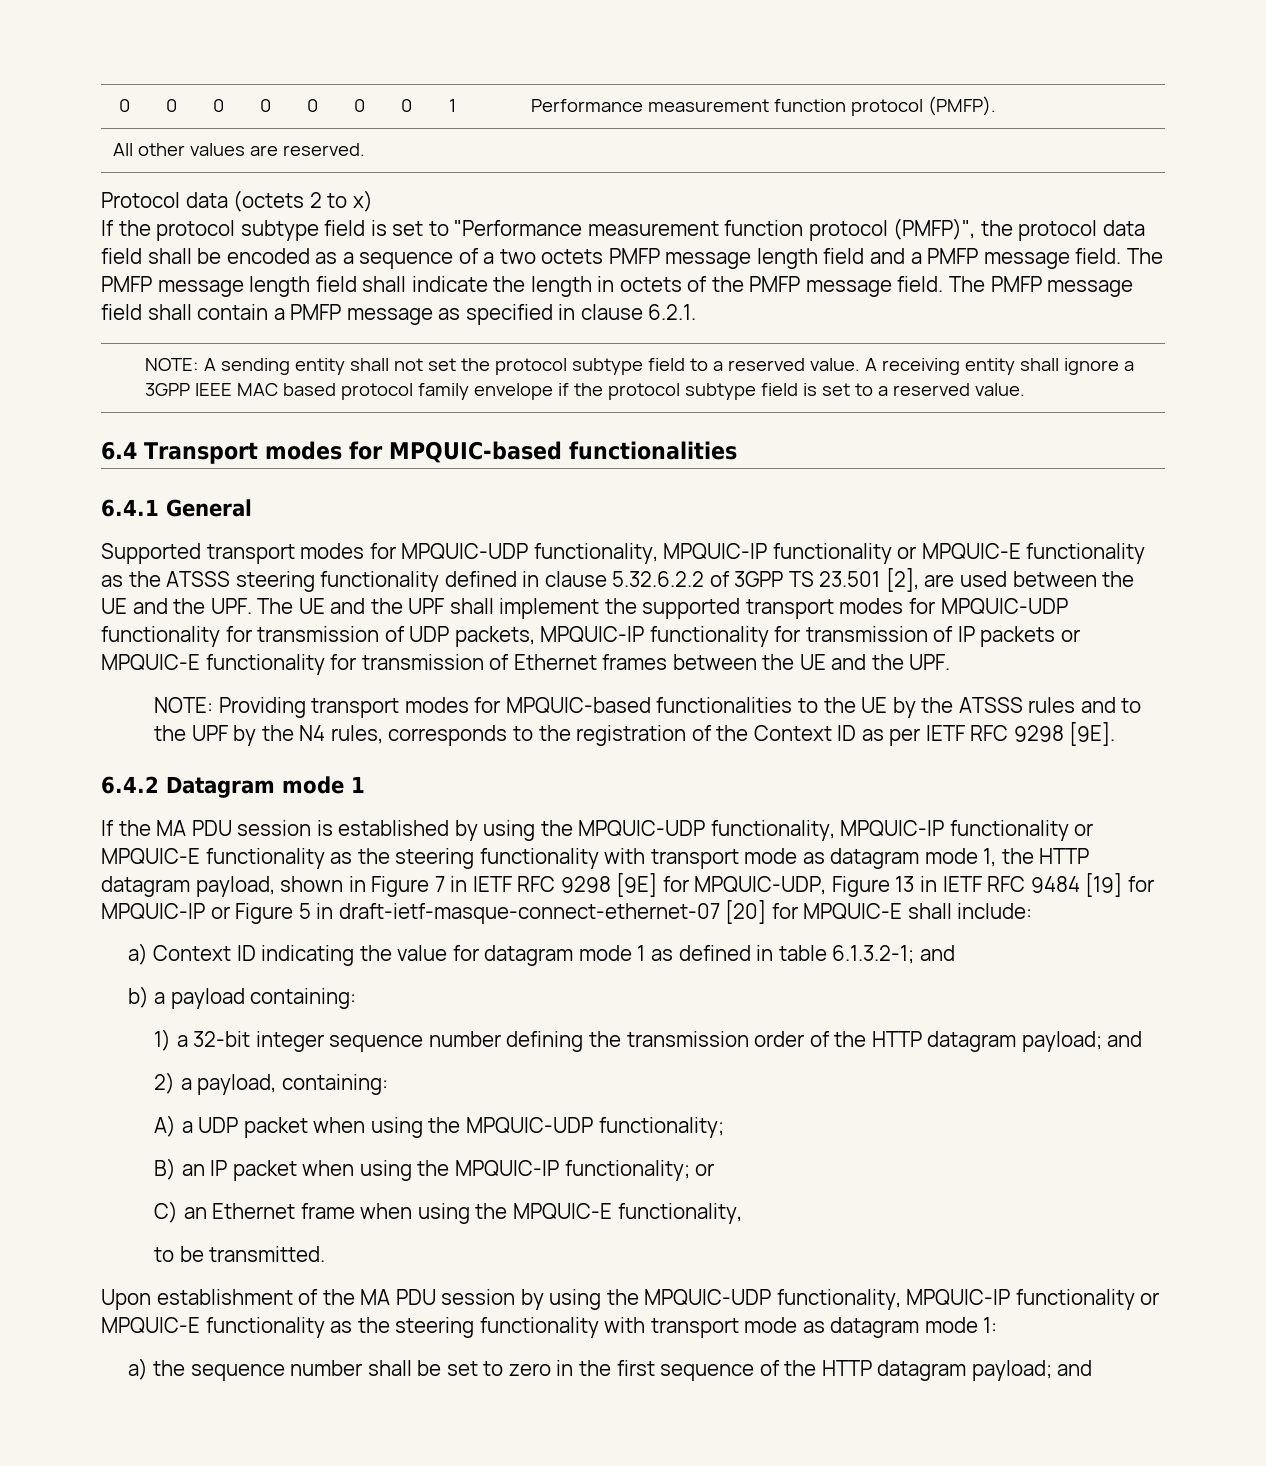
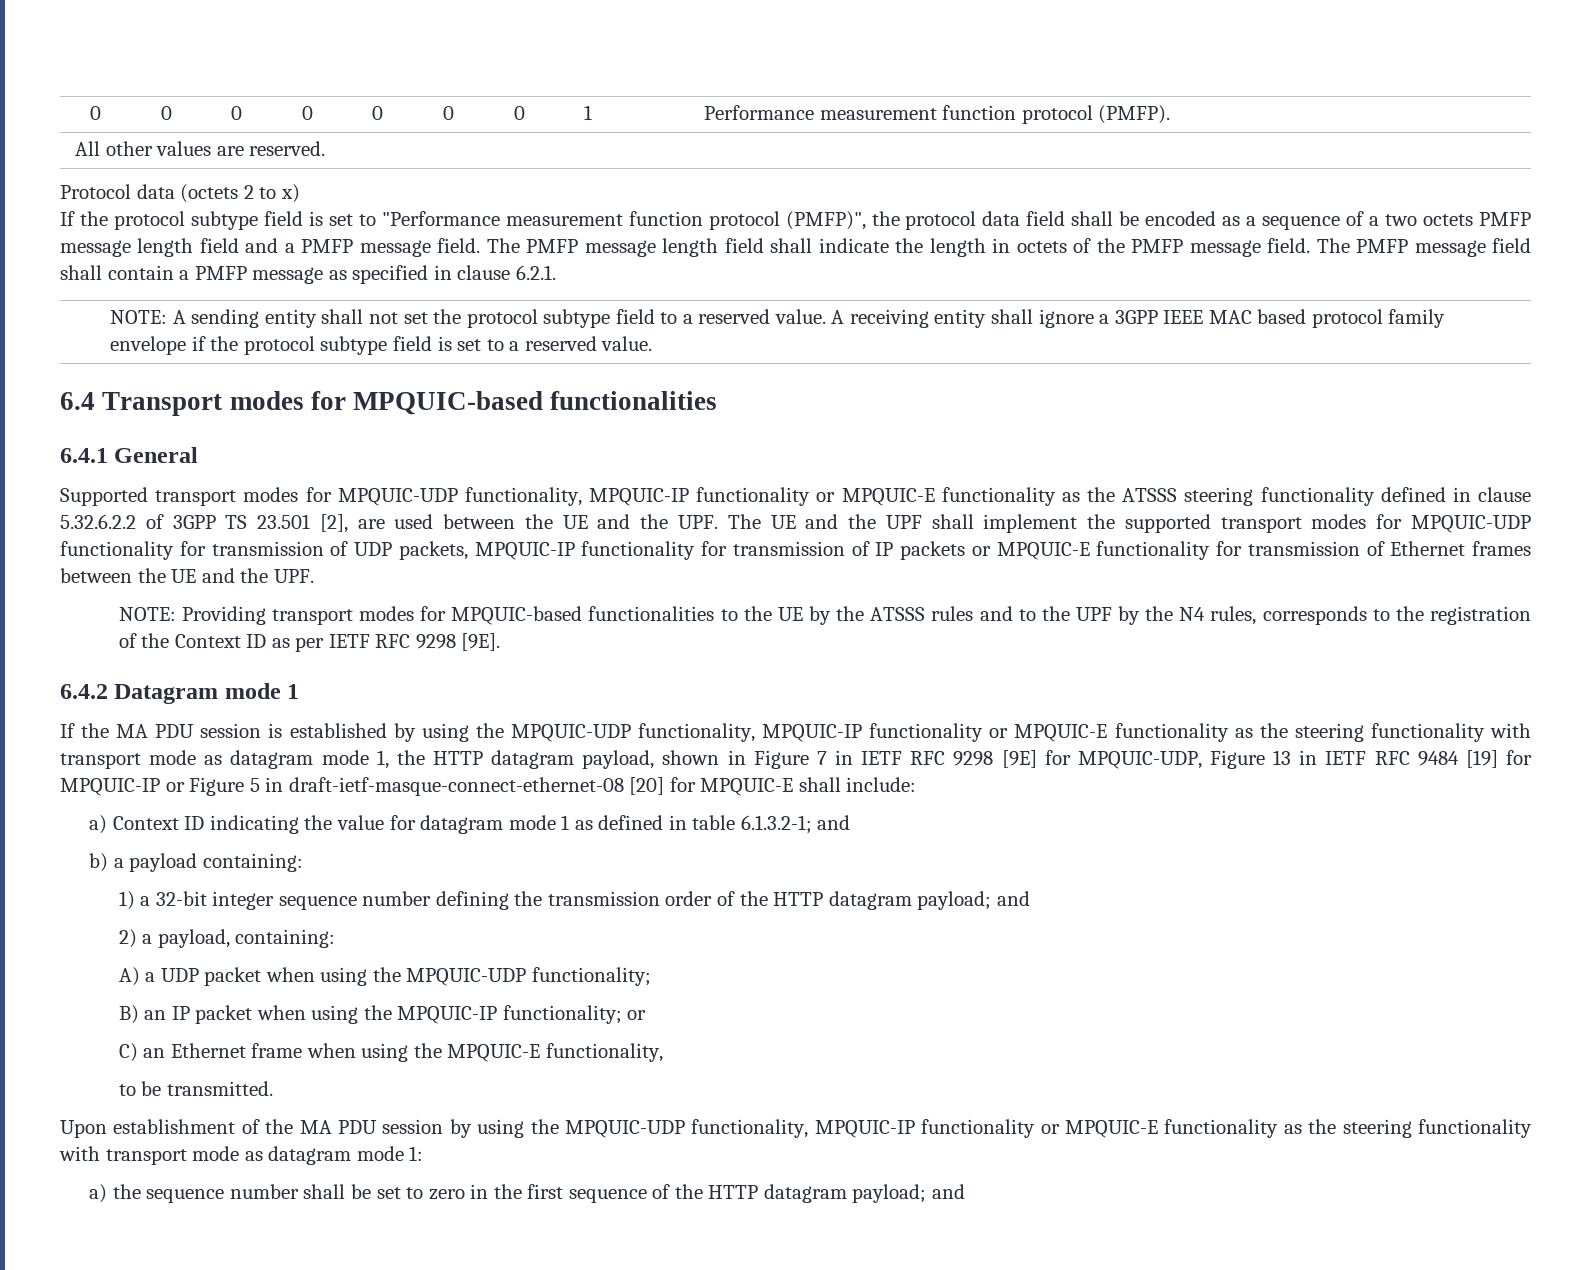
[338,903,720,924] draft-ietf-masque-connect-ethernet-07 -> [288,777,624,796] draft-ietf-masque-connect-ethernet-08

